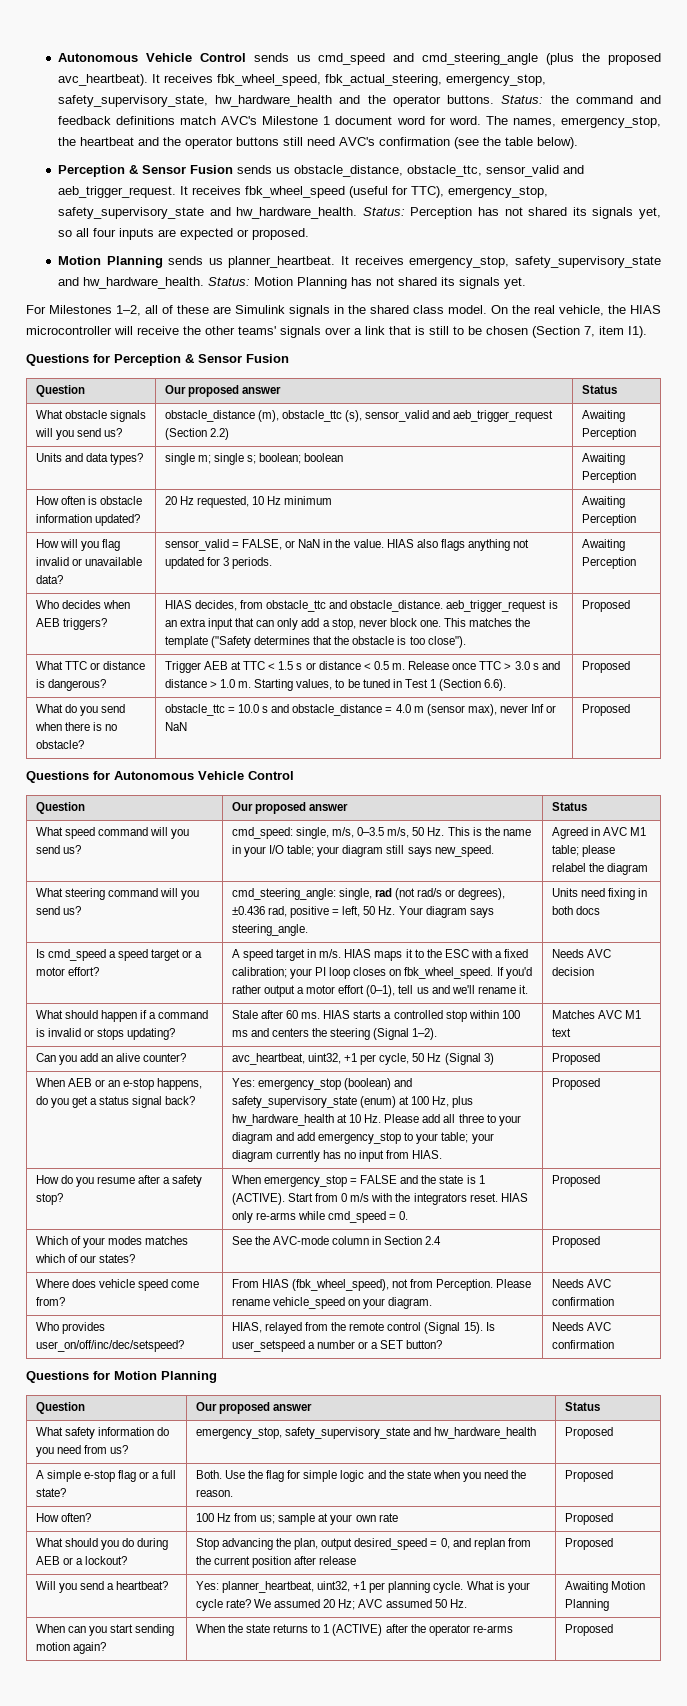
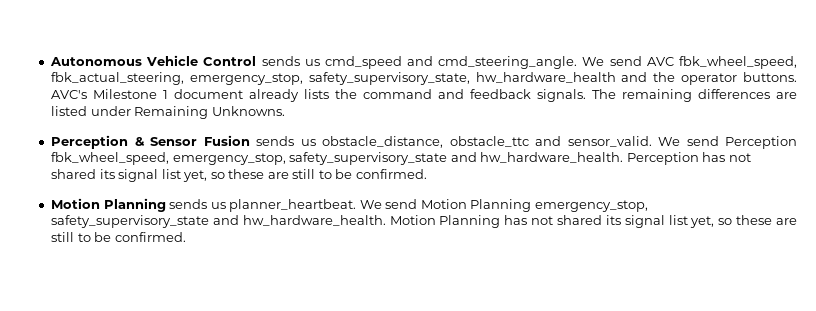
[422,53,661,65] [57,74,213,86] cmd_steering_angle (plus the proposed avc_heartbeat). It receives -> [438,56,674,69] cmd_steering_angle. We send AVC
[501,95,661,104] [57,116,661,128] [57,137,578,149] Status: the command and feedback definitions match AVC's Milestone 1 document word for word. The names, emergency_stop, the heartbeat and the operator buttons still need AVC's confirmation (see the table below). -> [51,89,798,102] [51,106,285,119] AVC's Milestone 1 document already lists the command and feedback signals. The remaining differences are listed under Remaining Unknowns.
[406,165,584,177] [57,186,548,198] [57,207,405,219] obstacle_ttc, sensor_valid and aeb_trigger_request. It receives fbk_wheel_speed (useful for TTC), emergency_stop, safety_supervisory_state and hw_hardware_health. Status: -> [449,136,797,149] [51,152,624,165] obstacle_ttc and sensor_valid. We send Perception fbk_wheel_speed, emergency_stop, safety_supervisory_state and hw_hardware_health.
[592,207,661,219] [57,228,309,240] signals yet, so all four inputs are expected or proposed. -> [118,169,427,182] signal list yet, so these are still to be confirmed.
[341,256,661,268] [57,277,250,289] It receives emergency_stop, safety_supervisory_state and hw_hardware_health. Status: -> [359,199,648,212] [51,215,386,228] We send Motion Planning emergency_stop, safety_supervisory_state and hw_hardware_health.
[458,277,526,289] [26,305,661,317] [26,326,647,338] [26,354,289,366] [35,385,85,397] [164,385,282,397] [581,385,617,394] [35,410,147,422] [34,428,123,440] [164,410,554,422] [164,428,229,440] [581,410,625,422] [581,428,636,440] [35,453,144,465] [164,453,344,465] [581,453,625,465] [581,471,636,483] [35,496,143,505] [35,514,140,526] [164,496,333,508] [581,496,625,508] [581,514,636,526] [35,539,121,551] [35,557,143,566] [35,575,63,584] [164,539,530,551] [164,557,273,569] [581,539,625,551] [581,557,636,569] [35,600,131,609] [35,618,107,630] [164,600,558,612] [164,618,531,630] [164,636,466,648] [581,600,630,612] [35,661,146,670] [35,679,106,691] [164,661,560,673] [164,679,507,691] [581,661,630,673] [35,704,126,716] [34,722,118,731] [35,740,84,749] [164,704,557,716] [164,722,187,731] [581,704,630,716] [26,771,294,783] [35,802,85,814] [231,802,349,814] [551,802,587,811] [35,827,190,839] [35,845,81,854] [231,827,531,839] [231,845,494,857] [551,827,647,839] [551,845,615,857] [551,863,649,875] [35,888,200,900] [35,906,81,915] [231,888,506,900] [231,906,494,918] [231,924,308,936] [551,888,648,900] [551,906,600,915] [35,949,203,961] [35,967,99,976] [231,949,529,961] [231,967,532,979] [231,985,528,997] [551,949,611,958] [551,967,594,976] [35,1010,209,1022] [35,1028,176,1040] [231,1010,520,1022] [231,1028,438,1040] [551,1010,642,1019] [551,1028,571,1037] [35,1053,187,1065] [231,1053,494,1065] [551,1053,600,1065] [35,1078,203,1090] [35,1096,196,1108] [231,1078,413,1090] [231,1096,474,1108] [231,1114,521,1126] [231,1132,494,1144] [231,1150,443,1162] [551,1078,600,1090] [35,1175,203,1187] [35,1193,63,1205] [231,1175,485,1187] [231,1193,528,1205] [231,1211,409,1223] [551,1175,600,1187] [35,1236,189,1248] [34,1254,136,1263] [231,1236,442,1245] [551,1236,600,1248] [35,1279,200,1291] [35,1297,65,1306] [231,1279,532,1291] [231,1297,433,1309] [551,1279,611,1288] [551,1297,614,1306] [35,1322,105,1334] [35,1340,184,1352] [231,1322,495,1334] [231,1340,443,1352] [551,1322,611,1331] [551,1340,614,1349] [26,1371,217,1383] [35,1402,85,1414] [195,1402,313,1414] [564,1402,600,1411] [35,1427,170,1439] [35,1445,129,1457] [195,1427,537,1439] [564,1427,613,1439] [35,1470,177,1482] [35,1488,66,1497] [195,1470,527,1482] [195,1489,233,1497] [564,1470,613,1482] [35,1513,91,1522] [195,1513,398,1525] [564,1513,613,1525] [35,1538,169,1550] [35,1556,128,1565] [195,1538,531,1550] [195,1556,357,1568] [564,1538,613,1550] [35,1581,169,1593] [195,1581,530,1593] [195,1599,467,1611] [564,1581,645,1593] [564,1599,609,1611] [35,1624,175,1636] [35,1642,106,1654] [195,1624,513,1636] [564,1624,613,1636] signals yet. // For Milestones 1–2, all of these are Simulink signals in the shared class model. On the real vehicle, the HIAS microcontroller will receive the other teams' signals over a link that is still to be chosen (Section 7, item I1). // Questions for Perception & Sensor Fusion // Question | Our proposed answer | Status // What obstacle signals will you send us? | obstacle_distance (m), obstacle_ttc (s), sensor_valid and aeb_trigger_request (Section 2.2) | Awaiting Perception // Units and data types? | single m; single s; boolean; boolean | Awaiting Perception // How often is obstacle information updated? | 20 Hz requested, 10 Hz minimum | Awaiting Perception // How will you flag invalid or unavailable data? | sensor_valid = FALSE, or NaN in the value. HIAS also flags anything not updated for 3 periods. | Awaiting Perception // Who decides when AEB triggers? | HIAS decides, from obstacle_ttc and obstacle_distance. aeb_trigger_request is an extra input that can only add a stop, never block one. This matches the template ("Safety determines that the obstacle is too close"). | Proposed // What TTC or distance is dangerous? | Trigger AEB at TTC < 1.5 s or distance < 0.5 m. Release once TTC > 3.0 s and distance > 1.0 m. Starting values, to be tuned in Test 1 (Section 6.6). | Proposed // What do you send when there is no obstacle? | obstacle_ttc = 10.0 s and obstacle_distance = 4.0 m (sensor max), never Inf or NaN | Proposed // Questions for Autonomous Vehicle Control // Question | Our proposed answer | Status // What speed command will you send us? | cmd_speed: single, m/s, 0–3.5 m/s, 50 Hz. This is the name in your I/O table; your diagram still says new_speed. | Agreed in AVC M1 table; please relabel the diagram // What steering command will you send us? | cmd_steering_angle: single, rad (not rad/s or degrees), ±0.436 rad, positive = left, 50 Hz. Your diagram says steering_angle. | Units need fixing in both docs // Is cmd_speed a speed target or a motor effort? | A speed target in m/s. HIAS maps it to the ESC with a fixed calibration; your PI loop closes on fbk_wheel_speed. If you'd rather output a motor effort (0–1), tell us and we'll rename it. | Needs AVC decision // What should happen if a command is invalid or stops updating? | Stale after 60 ms. HIAS starts a controlled stop within 100 ms and centers the steering (Signal 1–2). | Matches AVC M1 text // Can you add an alive counter? | avc_heartbeat, uint32, +1 per cycle, 50 Hz (Signal 3) | Proposed // When AEB or an e-stop happens, do you get a status signal back? | Yes: emergency_stop (boolean) and safety_supervisory_state (enum) at 100 Hz, plus hw_hardware_health at 10 Hz. Please add all three to your diagram and add emergency_stop to your table; your diagram currently has no input from HIAS. | Proposed // How do you resume after a safety stop? | When emergency_stop = FALSE and the state is 1 (ACTIVE). Start from 0 m/s with the integrators reset. HIAS only re-arms while cmd_speed = 0. | Proposed // Which of your modes matches which of our states? | See the AVC-mode column in Section 2.4 | Proposed // Where does vehicle speed come from? | From HIAS (fbk_wheel_speed), not from Perception. Please rename vehicle_speed on your diagram. | Needs AVC confirmation // Who provides user_on/off/inc/dec/setspeed? | HIAS, relayed from the remote control (Signal 15). Is user_setspeed a number or a SET button? | Needs AVC confirmation // Questions for Motion Planning // Question | Our proposed answer | Status // What safety information do you need from us? | emergency_stop, safety_supervisory_state and hw_hardware_health | Proposed // A simple e-stop flag or a full state? | Both. Use the flag for simple logic and the state when you need the reason. | Proposed // How often? | 100 Hz from us; sample at your own rate | Proposed // What should you do during AEB or a lockout? | Stop advancing the plan, output desired_speed = 0, and replan from the current position after release | Proposed // Will you send a heartbeat? | Yes: planner_heartbeat, uint32, +1 per planning cycle. What is your cycle rate? We assumed 20 Hz; AVC assumed 50 Hz. | Awaiting Motion Planning // When can you start sending motion again? | When the state returns to 1 (ACTIVE) after the operator re-arms | Proposed -> [624,215,798,228] [51,232,186,242] signal list yet, so these are still to be confirmed.

